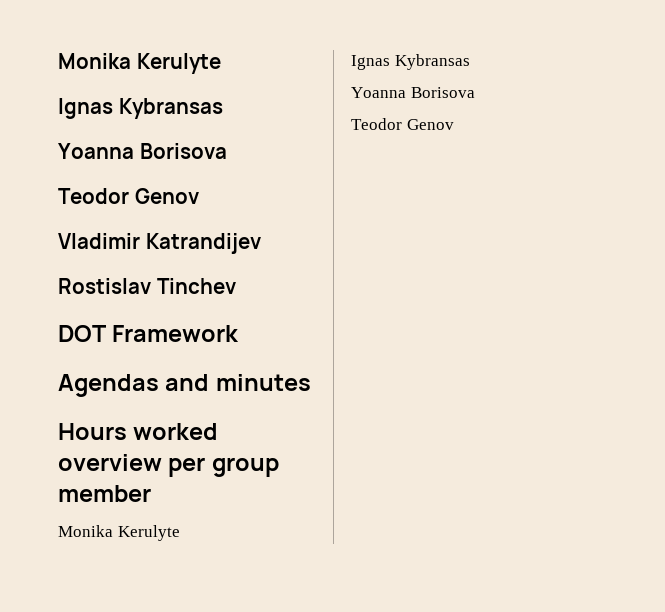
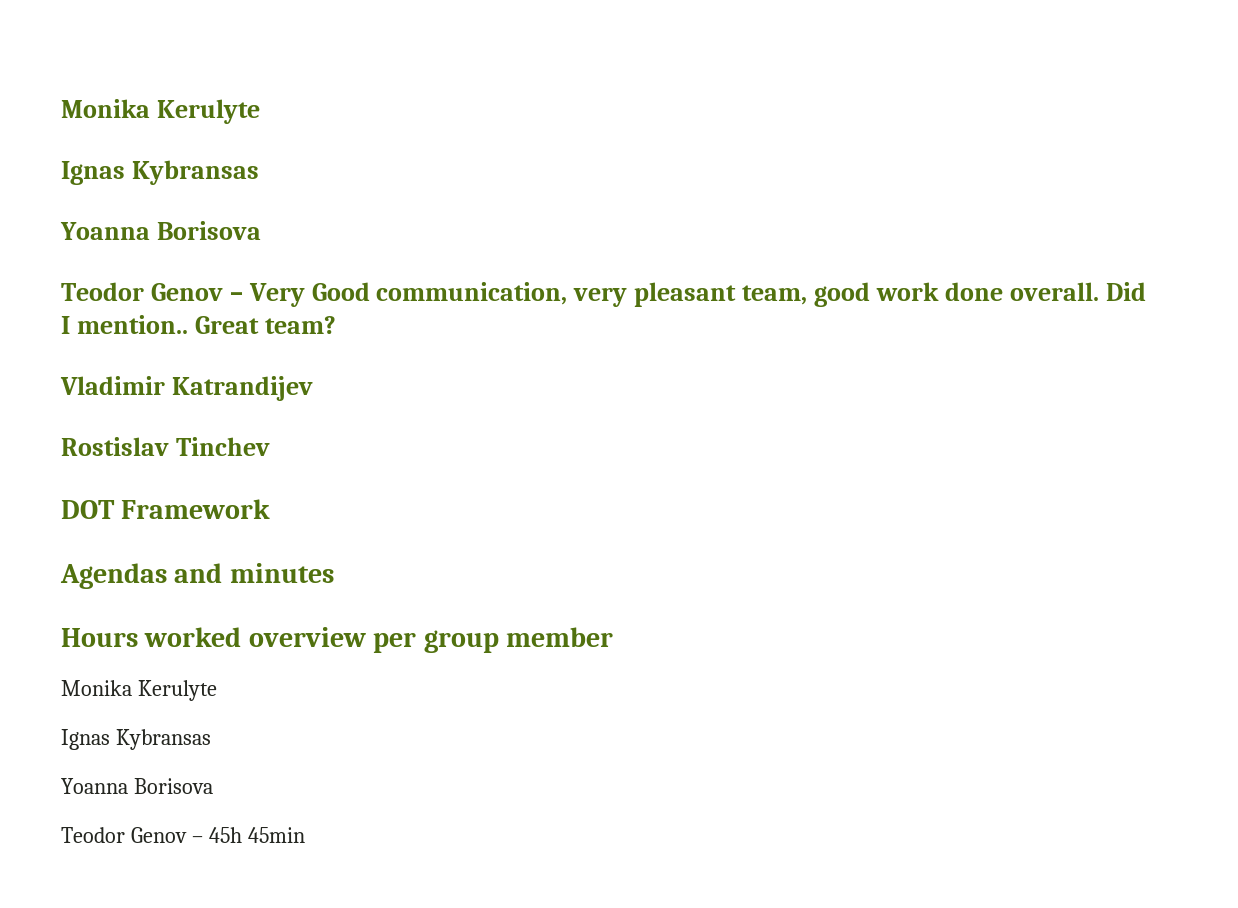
[58,53,221,74] [58,98,223,119] [58,143,227,159] [58,188,199,204] Monika Kerulyte // Ignas Kybransas // Yoanna Borisova // Teodor Genov -> [61,99,260,124] [61,160,259,185] [60,221,261,240] [61,282,1146,307] [61,315,336,334] Monika Kerulyte // Ignas Kybransas // Yoanna Borisova // Teodor Genov – Very Good communication, very pleasant team, good work done overall. Did I mention.. Great team?
(454, 124) none -> [191,827,305,843] – 45h 45min

